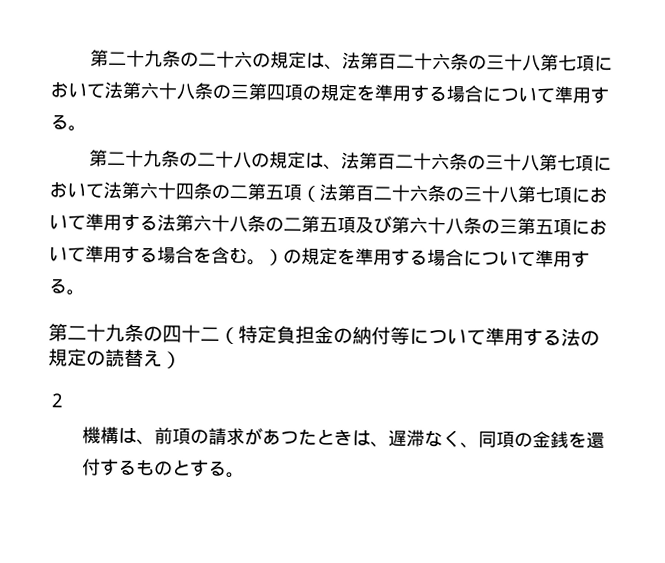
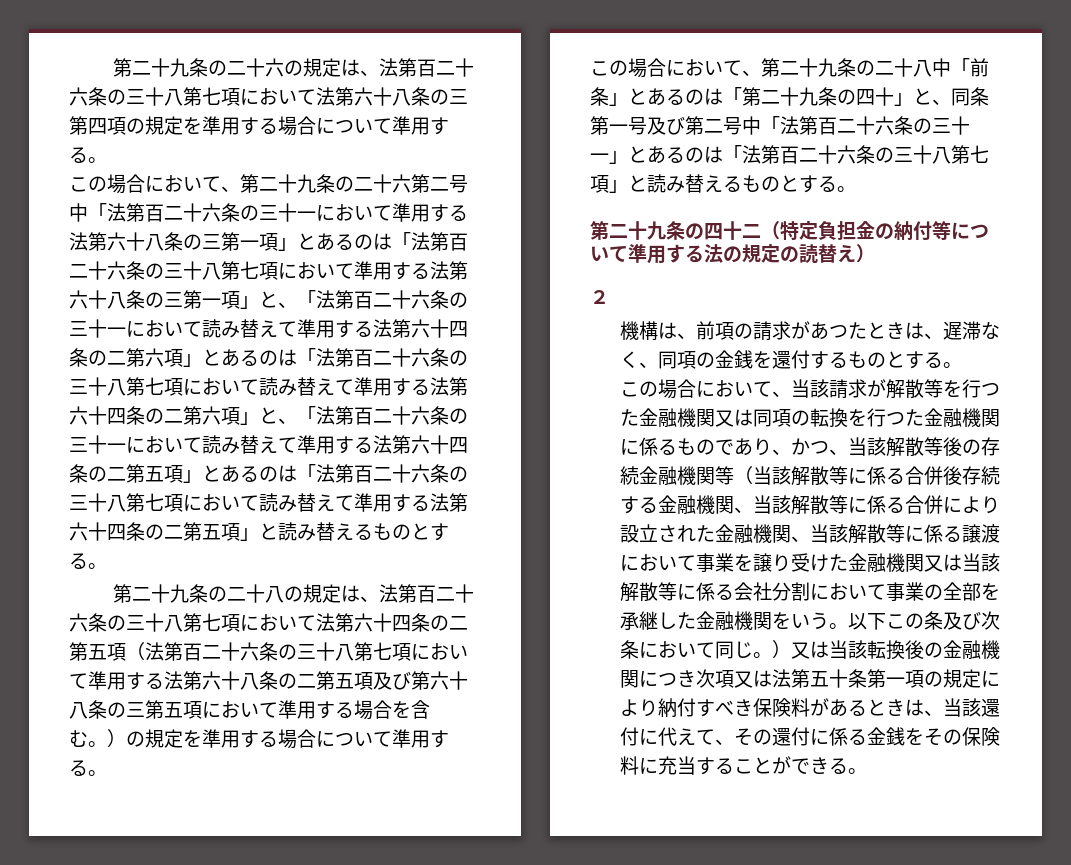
(87, 128) none -> [69,174,468,194] [69,203,468,222] [69,232,468,251] [69,261,468,280] [69,290,468,309] [69,319,468,338] [69,348,468,367] [69,377,468,396] [69,406,468,425] [69,435,468,454] [69,464,468,483] [69,493,468,512] [69,522,449,541] [69,553,107,569] // この場合において、第二十九条の二十六第二号中「法第百二十六条の三十一において準用する法第六十八条の三第一項」とあるのは「法第百二十六条の三十八第七項において準用する法第六十八条の三第一項」と、「法第百二十六条の三十一において読み替えて準用する法第六十四条の二第六項」とあるのは「法第百二十六条の三十八第七項において読み替えて準用する法第六十四条の二第六項」と、「法第百二十六条の三十一において読み替えて準用する法第六十四条の二第五項」とあるのは「法第百二十六条の三十八第七項において読み替えて準用する法第六十四条の二第五項」と読み替えるものとする。
(85, 292) none -> [590,58,989,78] [590,87,989,106] [590,116,970,135] [590,145,989,164] [590,174,856,193] // この場合において、第二十九条の二十八中「前条」とあるのは「第二十九条の四十」と、同条第一号及び第二号中「法第百二十六条の三十一」とあるのは「法第百二十六条の三十八第七項」と読み替えるものとする。
(245, 475) none -> [619,379,1000,399] [619,408,1000,428] [619,437,1000,457] [619,466,1000,486] [619,495,1000,515] [619,524,1000,544] [619,553,1000,572] [619,582,1000,602] [619,611,1000,630] [619,640,1000,660] [619,669,1000,688] [619,698,1000,718] [619,727,1000,746] [619,756,867,775] // この場合において、当該請求が解散等を行つた金融機関又は同項の転換を行つた金融機関に係るものであり、かつ、当該解散等後の存続金融機関等（当該解散等に係る合併後存続する金融機関、当該解散等に係る合併により設立された金融機関、当該解散等に係る譲渡において事業を譲り受けた金融機関又は当該解散等に係る会社分割において事業の全部を承継した金融機関をいう。以下この条及び次条において同じ。）又は当該転換後の金融機関につき次項又は法第五十条第一項の規定により納付すべき保険料があるときは、当該還付に代えて、その還付に係る金銭をその保険料に充当することができる。

